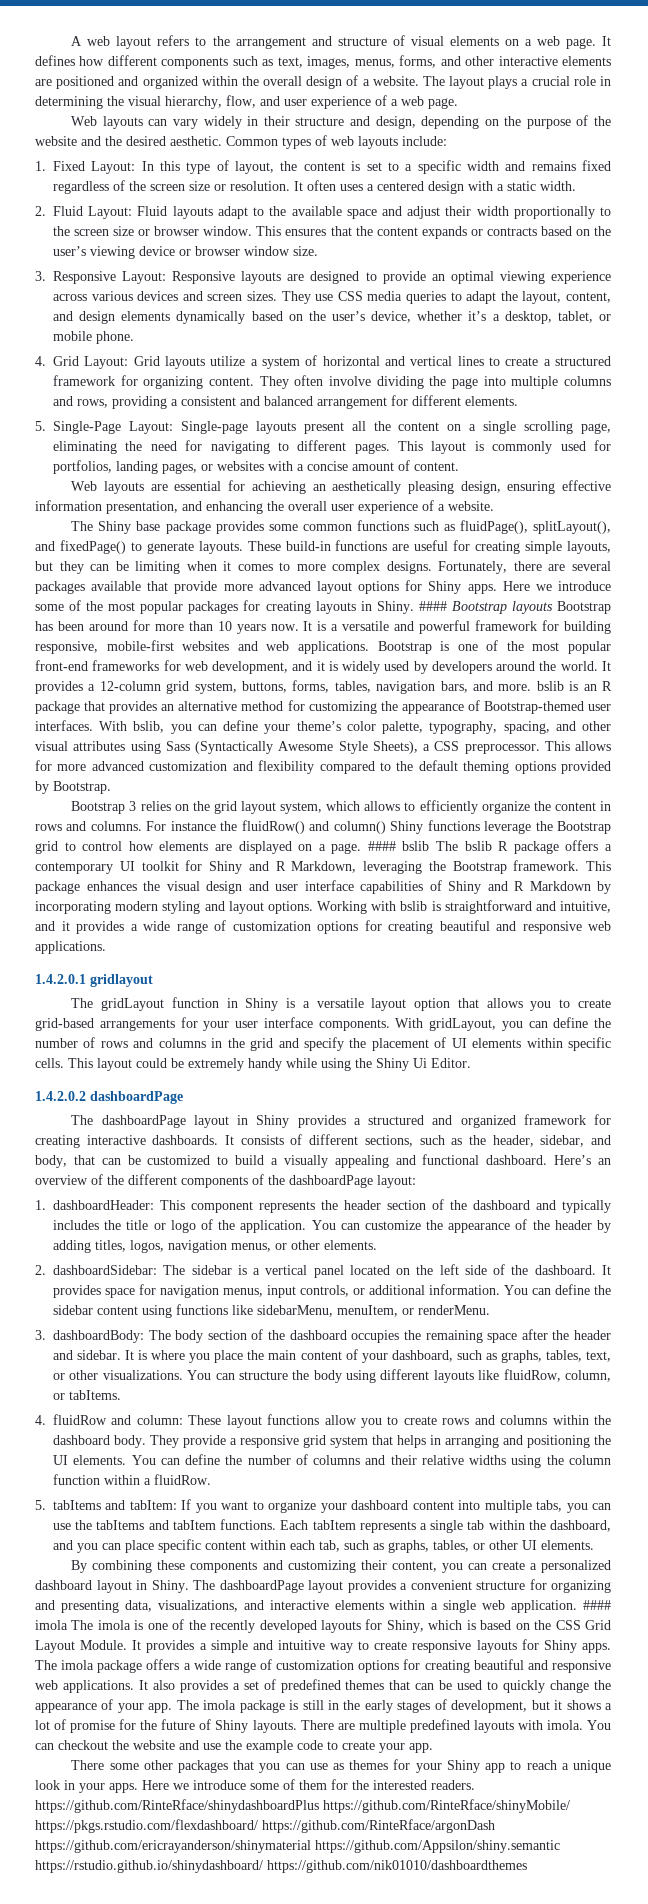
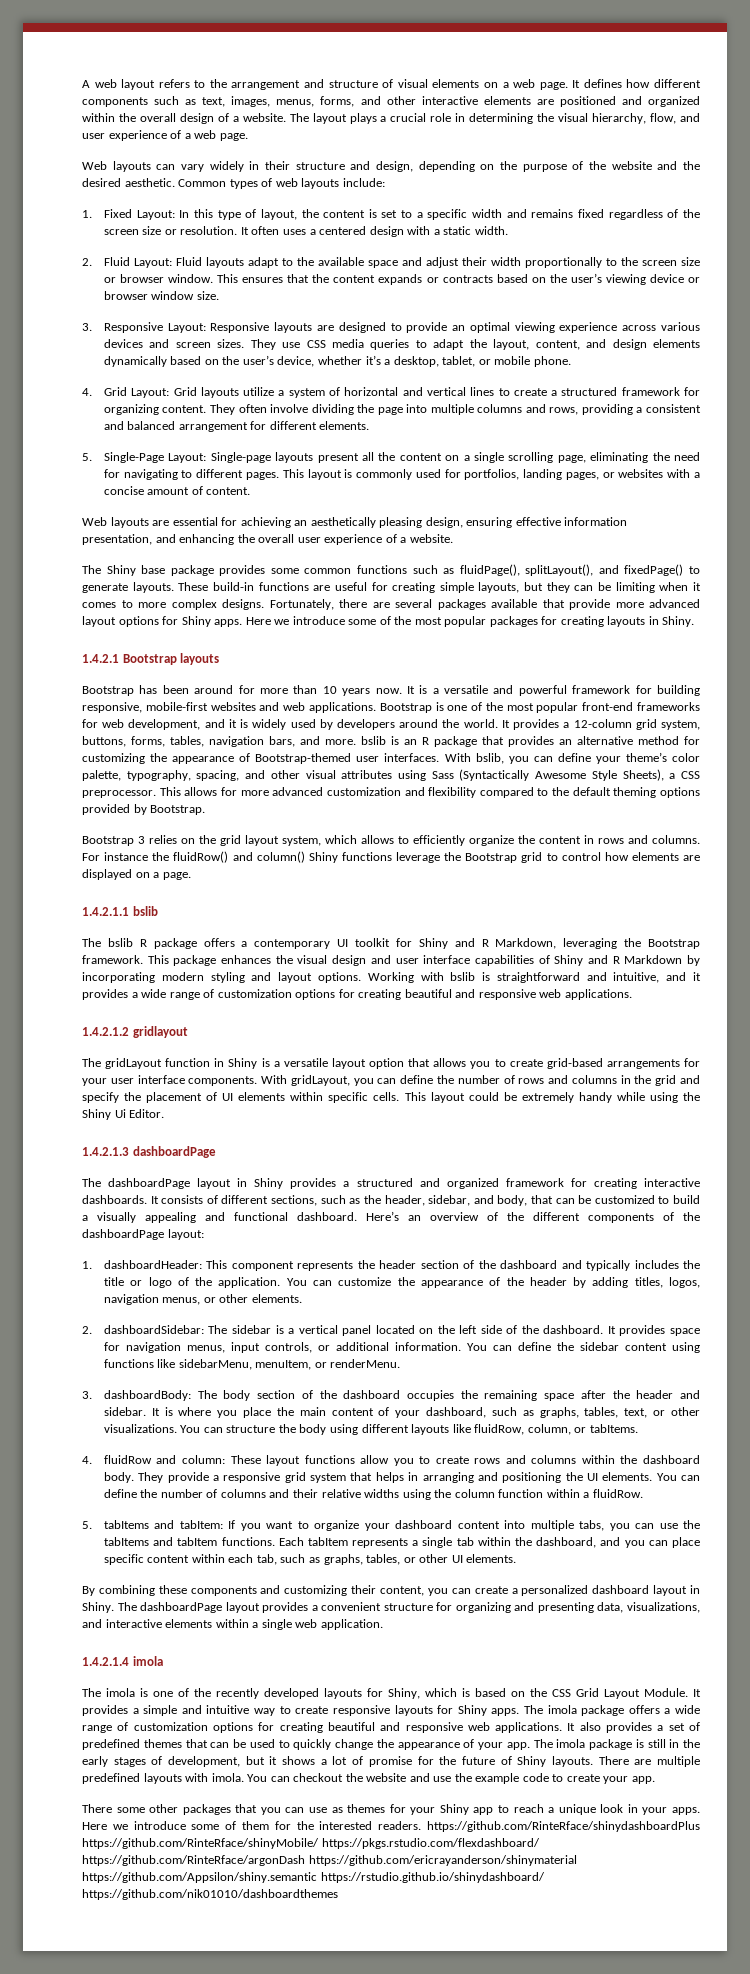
[418,601,447,611] #### -> [82,654,119,663] // 1.4.2.1
(553, 607) none -> (220, 659) //
[367,841,430,851] #### bslib -> [82,906,158,916] // 1.4.2.1.1 bslib //
[35,974,86,984] 1.4.2.0.1 -> [82,1027,129,1036] 1.4.2.1.2
[35,1091,86,1101] 1.4.2.0.2 -> [82,1147,129,1156] 1.4.2.1.3
[583,1600,612,1610] [35,1620,68,1630] #### imola -> [82,1656,163,1666] // 1.4.2.1.4 imola //

